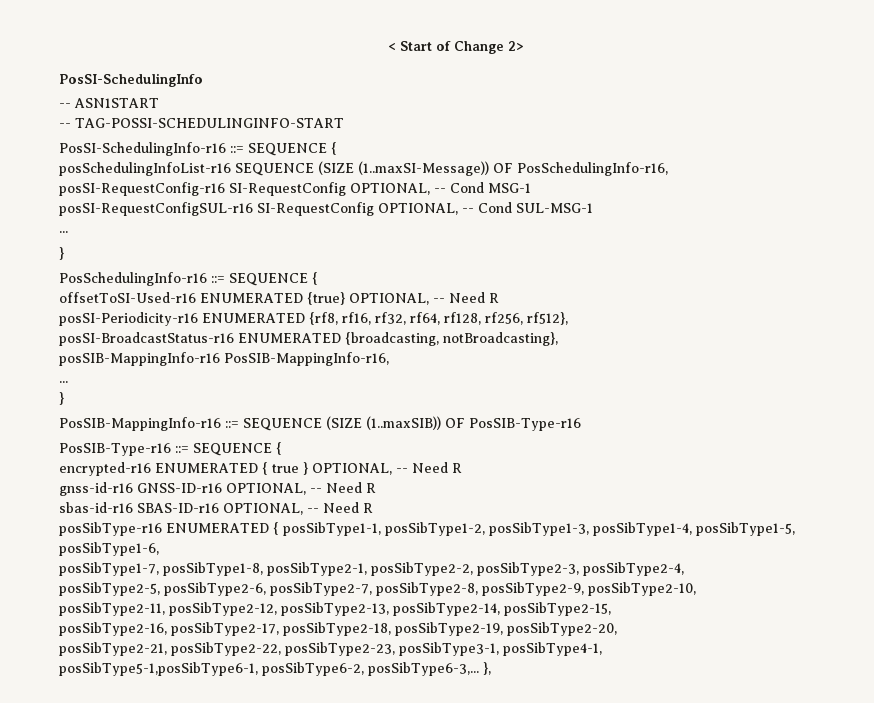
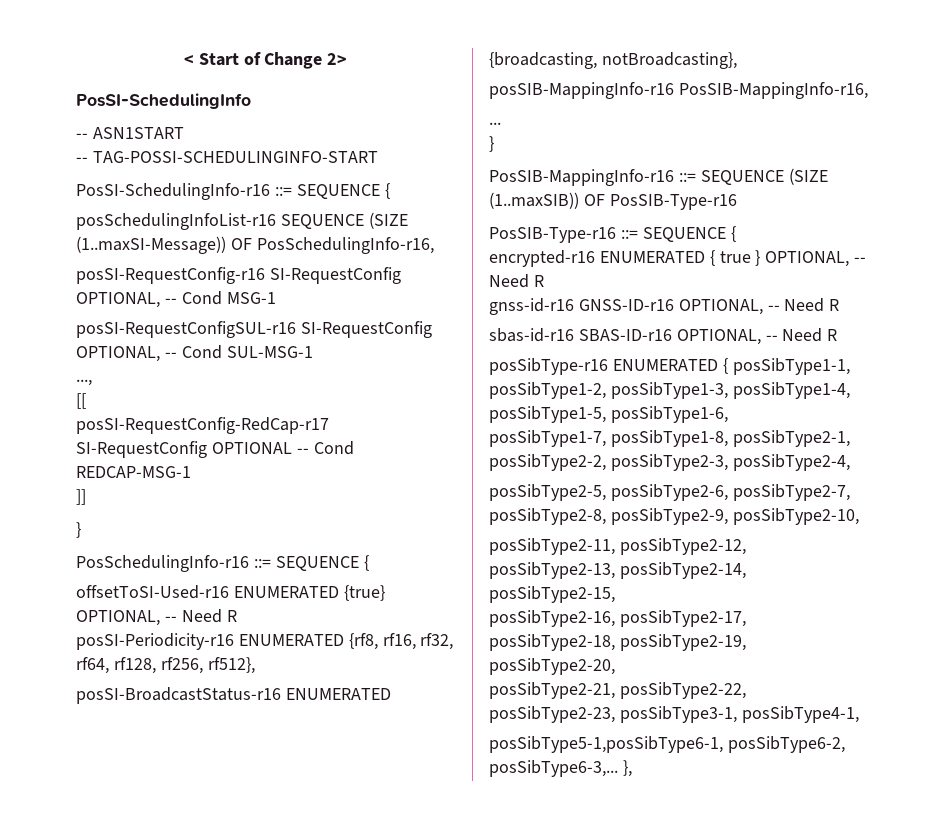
[59,231,68,233] ... -> [76,379,92,386] [76,393,86,409] [76,417,329,434] [76,441,354,458] [76,466,191,478] [76,489,86,505] ..., // [[ // posSI-RequestConfig-RedCap-r17 SI-RequestConfig OPTIONAL -- Cond REDCAP-MSG-1 // ]]

